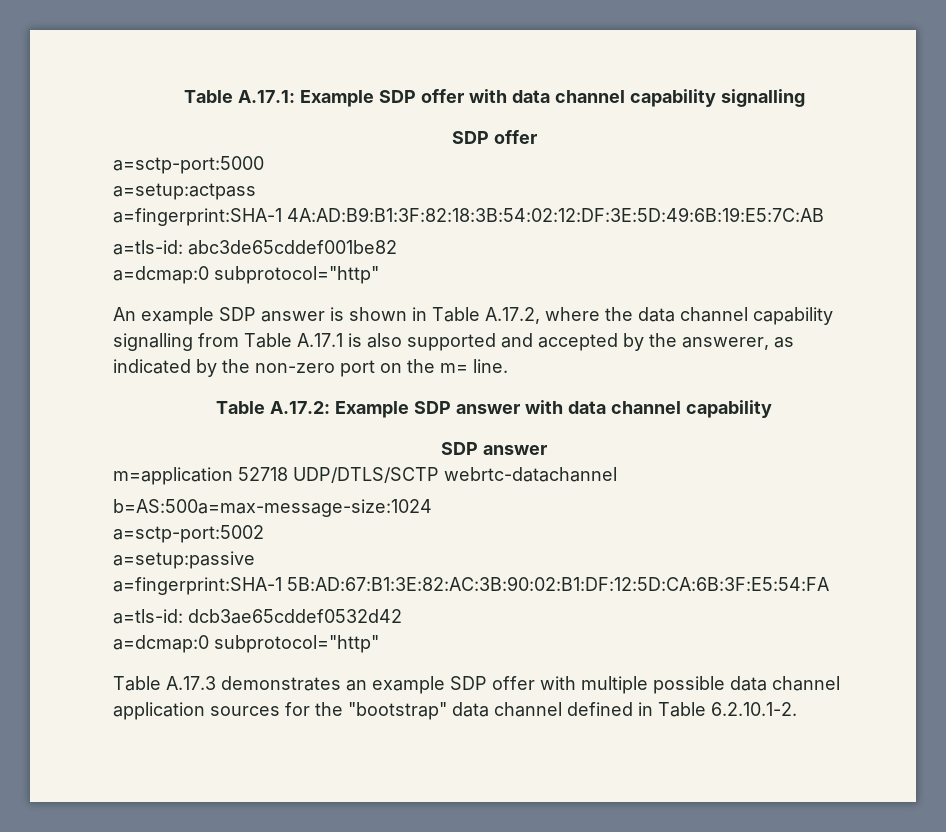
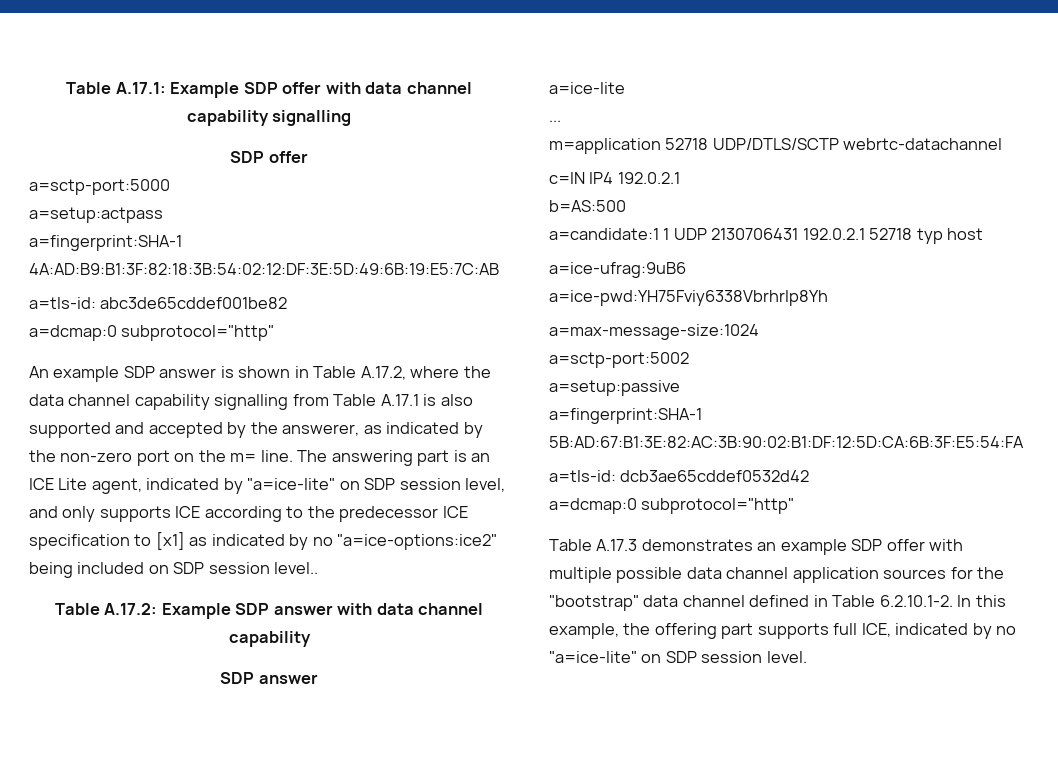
(508, 366) none -> [297,450,491,466] [29,478,506,494] [29,506,468,522] [29,532,498,550] [29,562,319,578] The answering part is an ICE Lite agent, indicated by "a=ice-lite" on SDP session level, and only supports ICE according to the predecessor ICE specification to [x1] as indicated by no "a=ice-options:ice2" being included on SDP session level..
(547, 450) none -> [549,82,625,94] [549,120,561,122] // a=ice-lite // ...
[113,499,432,517] b=AS:500a=max-message-size:1024 -> [549,172,680,184] [549,200,626,212] [549,228,984,244] [549,262,686,278] [549,290,828,306] [549,324,759,340] c=IN IP4 192.0.2.1 // b=AS:500 // a=candidate:1 1 UDP 2130706431 192.0.2.1 52718 typ host // a=ice-ufrag:9uB6 // a=ice-pwd:YH75Fviy6338Vbrhrlp8Yh // a=max-message-size:1024
(797, 709) none -> [957,595,1006,607] [549,623,1017,639] [549,651,807,663] In this example, the offering part supports full ICE, indicated by no "a=ice-lite" on SDP session level.

